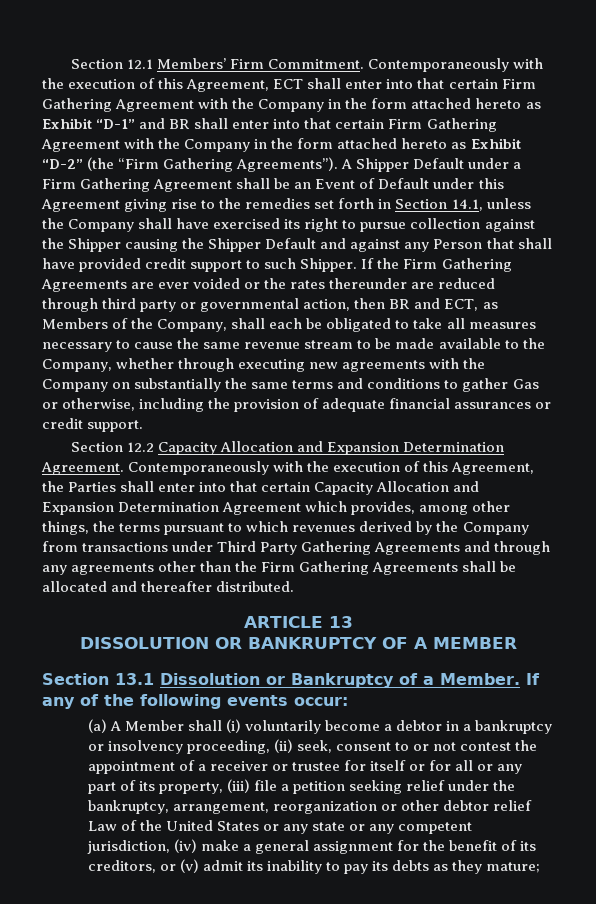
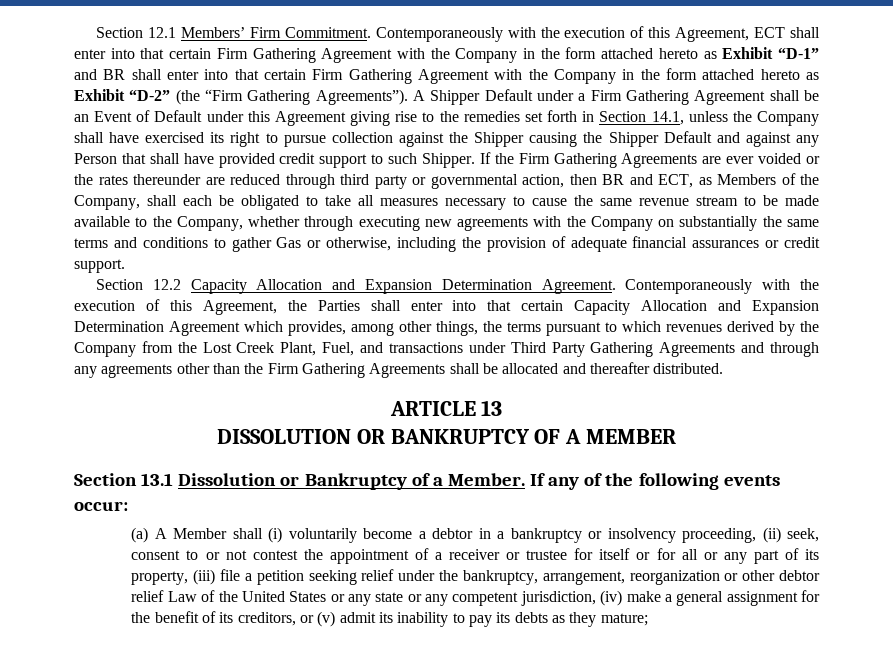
(78, 546) none -> [177,342,384,356] the Lost Creek Plant, Fuel, and

